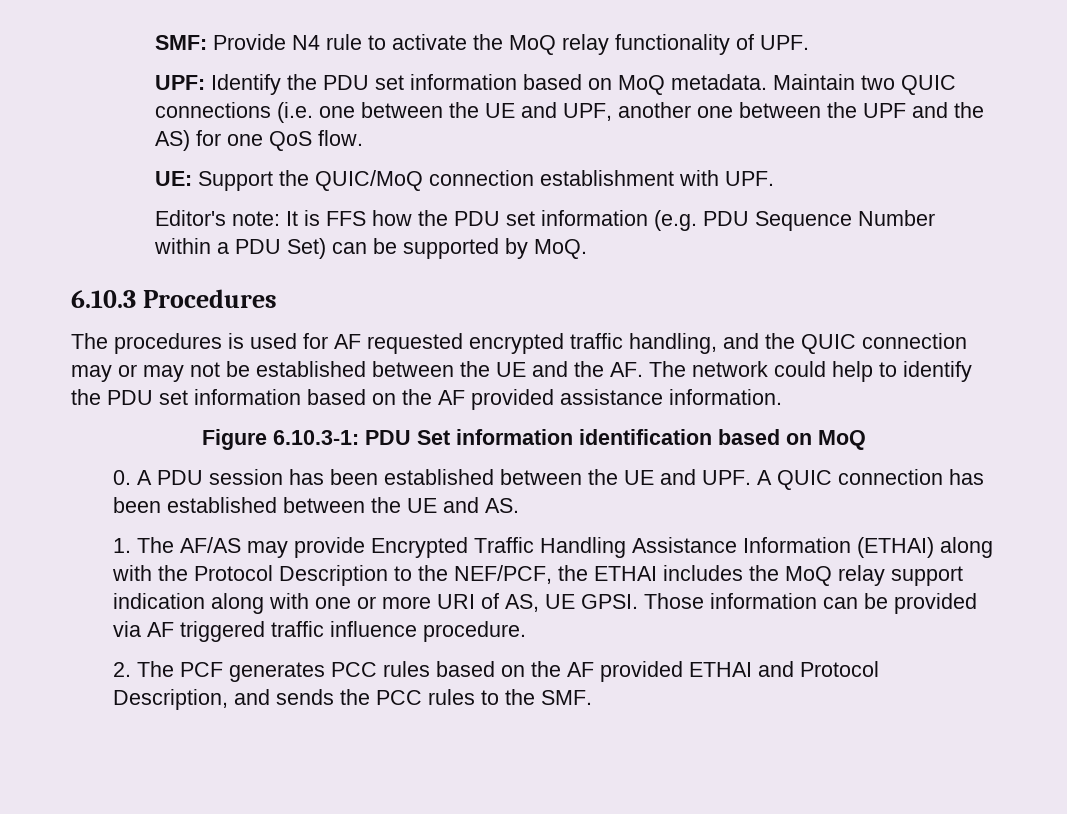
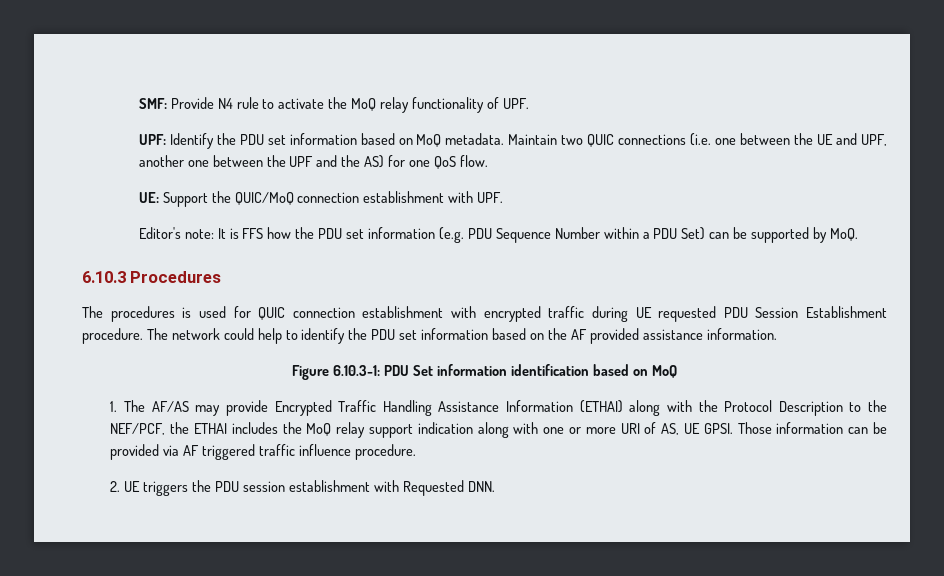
[334,333,967,354] [71,361,643,382] AF requested encrypted traffic handling, and the QUIC connection may or may not be established between the UE and the AF. -> [258,306,887,322] [82,328,143,344] QUIC connection establishment with encrypted traffic during UE requested PDU Session Establishment procedure.
[112,469,984,490] [112,497,519,513] // 0. A PDU session has been established between the UE and UPF. A QUIC connection has been established between the UE and AS. -> (677, 371) none
[136,661,879,682] [112,689,592,710] The PCF generates PCC rules based on the AF provided ETHAI and Protocol Description, and sends the PCC rules to the SMF. -> [124,480,495,496] UE triggers the PDU session establishment with Requested DNN.

